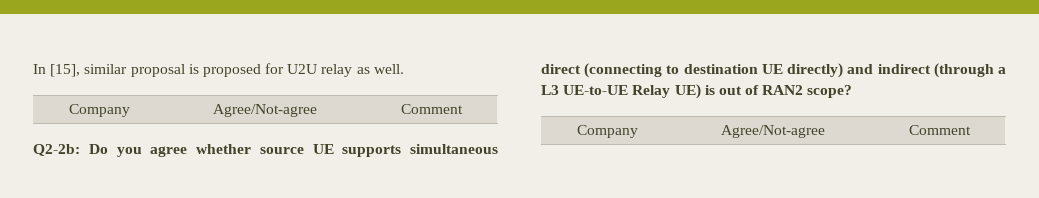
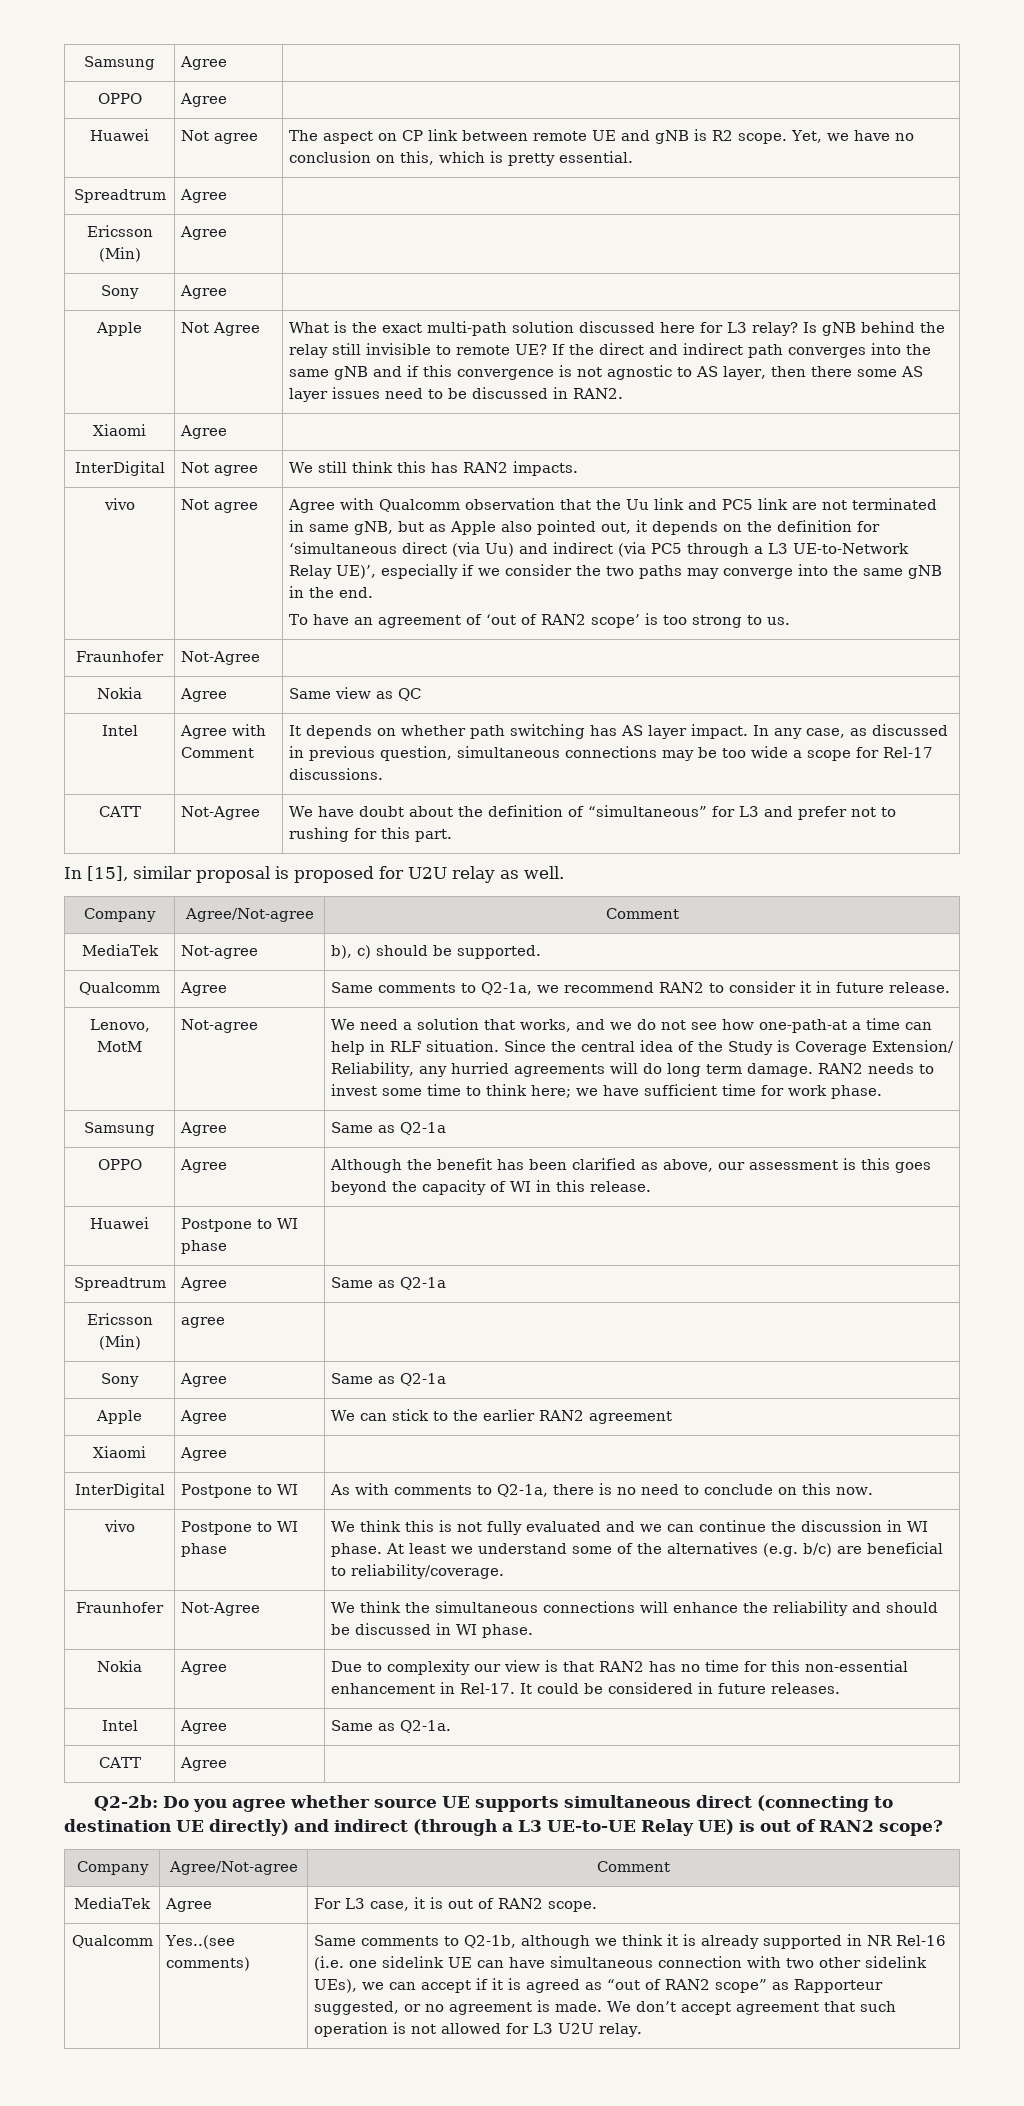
(33, 69) none -> [84,56,155,70] [179,56,227,70] [97,93,142,104] [179,93,227,107] [90,129,149,141] [180,130,258,144] [288,129,914,144] [288,151,633,166] [73,189,166,203] [179,189,227,203] [86,225,153,237] [98,247,141,262] [179,226,227,240] [101,285,139,299] [179,285,227,299] [96,322,142,336] [180,322,260,336] [288,321,945,336] [288,343,931,358] [288,365,923,380] [288,387,623,402] [93,424,146,436] [179,425,227,439] [74,461,165,476] [180,462,258,476] [288,461,578,476] [103,498,135,510] [180,499,258,513] [287,498,937,513] [288,520,880,535] [288,542,909,557] [288,564,942,579] [288,586,373,598] [288,613,790,628] [76,651,164,662] [180,651,260,665] [97,687,142,699] [179,688,227,702] [288,687,421,701] [101,725,138,736] [179,724,266,739] [180,747,254,758] [288,724,948,739] [288,746,933,761] [288,768,383,780] [98,806,141,817] [180,806,260,820] [288,805,896,820] [288,827,452,842] Samsung | Agree | // OPPO | Agree | // Huawei | Not agree | The aspect on CP link between remote UE and gNB is R2 scope. Yet, we have no conclusion on this, which is pretty essential. // Spreadtrum | Agree | // Ericsson (Min) | Agree | // Sony | Agree | // Apple | Not Agree | What is the exact multi-path solution discussed here for L3 relay? Is gNB behind the relay still invisible to remote UE? If the direct and indirect path converges into the same gNB and if this convergence is not agnostic to AS layer, then there some AS layer issues need to be discussed in RAN2. // Xiaomi | Agree | // InterDigital | Not agree | We still think this has RAN2 impacts. // vivo | Not agree | Agree with Qualcomm observation that the Uu link and PC5 link are not terminated in same gNB, but as Apple also pointed out, it depends on the definition for ‘simultaneous direct (via Uu) and indirect (via PC5 through a L3 UE-to-Network Relay UE)’, especially if we consider the two paths may converge into the same gNB in the end. // To have an agreement of ‘out of RAN2 scope’ is too strong to us. // Fraunhofer | Not-Agree | // Nokia | Agree | Same view as QC // Intel | Agree with Comment | It depends on whether path switching has AS layer impact. In any case, as discussed in previous question, simultaneous connections may be too wide a scope for Rel-17 discussions. // CATT | Not-Agree | We have doubt about the definition of “simultaneous” for L3 and prefer not to rushing for this part. //
(463, 109) none -> [81,944,159,956] [180,945,258,959] [330,945,541,959] [79,982,160,995] [179,982,227,996] [330,981,950,995] [89,1019,150,1032] [97,1041,142,1052] [180,1019,258,1033] [330,1018,932,1033] [330,1040,954,1055] [330,1062,934,1077] [330,1084,882,1099] [84,1122,155,1136] [179,1122,227,1136] [330,1122,446,1135] [97,1159,142,1170] [179,1159,227,1173] [329,1158,931,1173] [330,1180,651,1195] [90,1217,149,1229] [180,1218,298,1232] [180,1240,227,1254] [73,1277,166,1291] [179,1277,227,1291] [330,1277,446,1290] [86,1313,153,1325] [98,1335,141,1350] [180,1317,225,1328] [101,1373,139,1387] [179,1373,227,1387] [330,1373,446,1386] [96,1410,142,1424] [179,1410,227,1424] [330,1409,672,1424] [93,1446,146,1458] [179,1447,227,1461] [74,1483,165,1498] [180,1484,298,1498] [329,1483,873,1497] [103,1520,135,1532] [180,1521,298,1535] [180,1543,227,1557] [330,1520,928,1535] [330,1542,943,1557] [330,1564,504,1579] [76,1602,164,1613] [180,1602,260,1616] [330,1601,938,1616] [330,1623,533,1638] [97,1660,142,1672] [179,1661,227,1675] [330,1660,908,1675] [330,1682,840,1694] [101,1720,138,1731] [179,1720,227,1734] [330,1720,451,1733] [98,1757,141,1768] [179,1757,227,1771] // MediaTek | Not-agree | b), c) should be supported. // Qualcomm | Agree | Same comments to Q2-1a, we recommend RAN2 to consider it in future release. // Lenovo, MotM | Not-agree | We need a solution that works, and we do not see how one-path-at a time can help in RLF situation. Since the central idea of the Study is Coverage Extension/ Reliability, any hurried agreements will do long term damage. RAN2 needs to invest some time to think here; we have sufficient time for work phase. // Samsung | Agree | Same as Q2-1a // OPPO | Agree | Although the benefit has been clarified as above, our assessment is this goes beyond the capacity of WI in this release. // Huawei | Postpone to WI phase | // Spreadtrum | Agree | Same as Q2-1a // Ericsson (Min) | agree | // Sony | Agree | Same as Q2-1a // Apple | Agree | We can stick to the earlier RAN2 agreement // Xiaomi | Agree | // InterDigital | Postpone to WI | As with comments to Q2-1a, there is no need to conclude on this now. // vivo | Postpone to WI phase | We think this is not fully evaluated and we can continue the discussion in WI phase. At least we understand some of the alternatives (e.g. b/c) are beneficial to reliability/coverage. // Fraunhofer | Not-Agree | We think the simultaneous connections will enhance the reliability and should be discussed in WI phase. // Nokia | Agree | Due to complexity our view is that RAN2 has no time for this non-essential enhancement in Rel-17. It could be considered in future releases. // Intel | Agree | Same as Q2-1a. // CATT | Agree |
(971, 130) none -> [74,1897,152,1909] [164,1898,212,1912] [313,1897,597,1912] [71,1935,153,1948] [164,1935,235,1949] [165,1957,250,1971] [313,1934,946,1949] [313,1956,927,1971] [313,1978,883,1993] [313,2000,896,2015] [313,2022,642,2037] // MediaTek | Agree | For L3 case, it is out of RAN2 scope. // Qualcomm | Yes..(see comments) | Same comments to Q2-1b, although we think it is already supported in NR Rel-16 (i.e. one sidelink UE can have simultaneous connection with two other sidelink UEs), we can accept if it is agreed as “out of RAN2 scope” as Rapporteur suggested, or no agreement is made. We don’t accept agreement that such operation is not allowed for L3 U2U relay.

